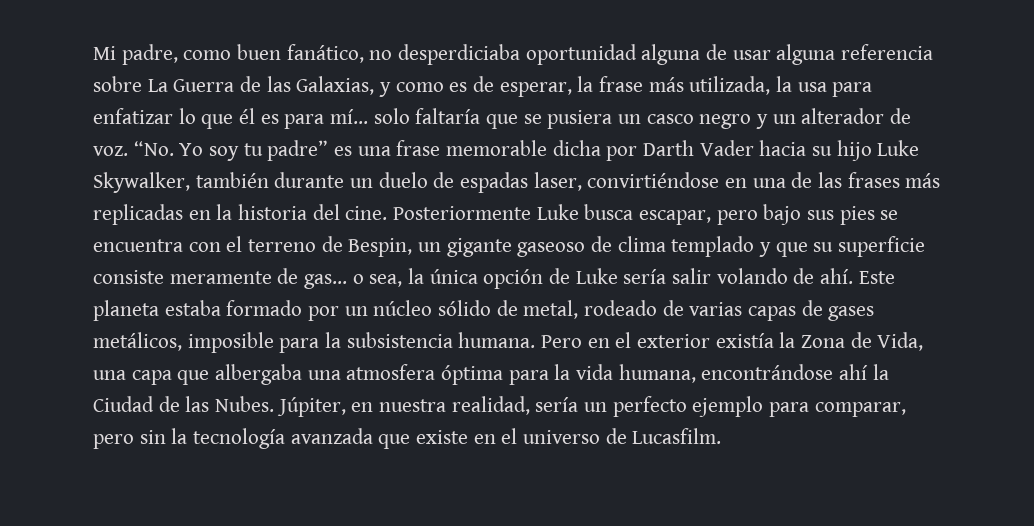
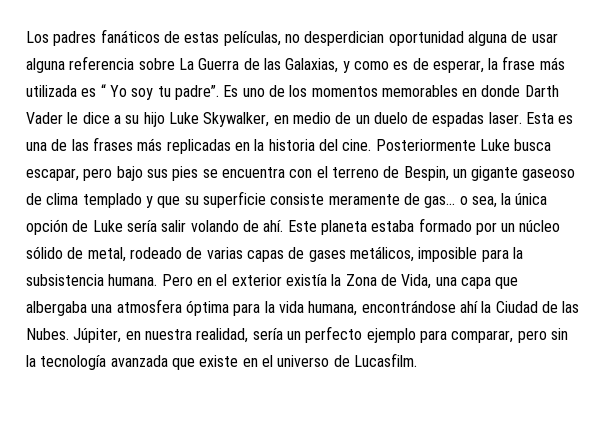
[93,44,521,65] Mi padre, como buen fanático, no desperdiciaba -> [26,29,385,46] Los padres fanáticos de estas películas, no desperdician
[689,76,873,97] [93,108,912,129] [93,140,807,161] utilizada, la usa para enfatizar lo que él es para mí… solo faltaría que se pusiera un casco negro y un alterador de voz. “No. Yo soy tu padre” es una frase memorable dicha por Darth Vader hacia -> [26,84,559,100] [26,112,121,124] utilizada es “ Yo soy tu padre”. Es uno de los momentos memorables en donde Darth Vader le dice a
[195,172,345,188] también durante -> [273,112,352,124] en medio de
[533,172,748,191] laser, convirtiéndose en -> [488,112,574,124] laser. Esta es

